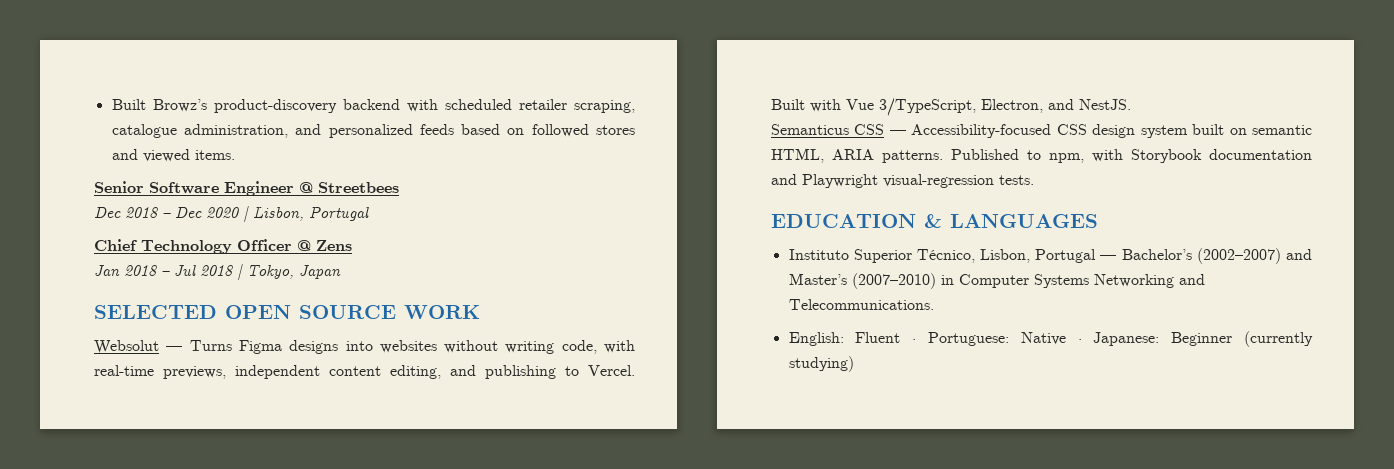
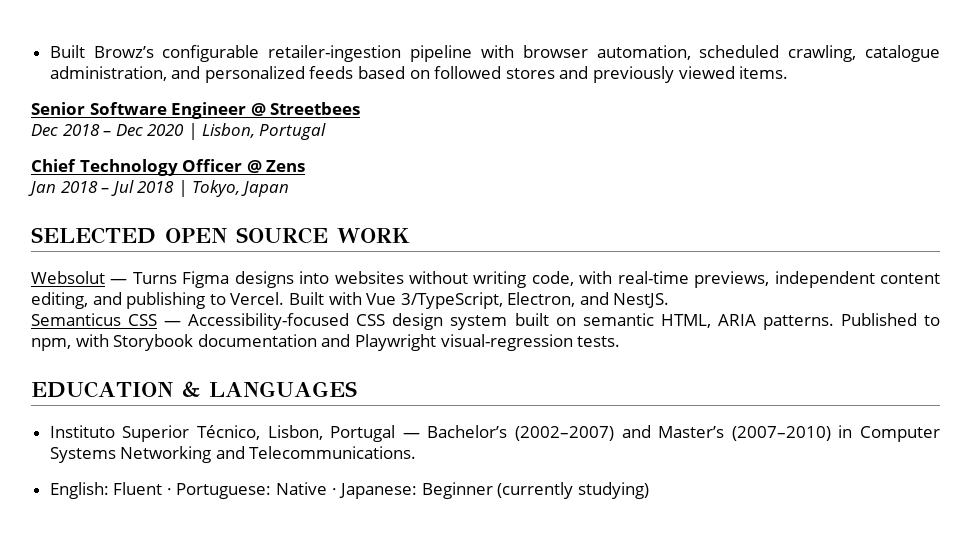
[213,99,636,113] product-discovery backend with scheduled retailer scraping, -> [162,45,857,62] configurable retailer-ingestion pipeline with browser automation, scheduled crawling,
(138, 154) none -> [593,66,675,83] previously

